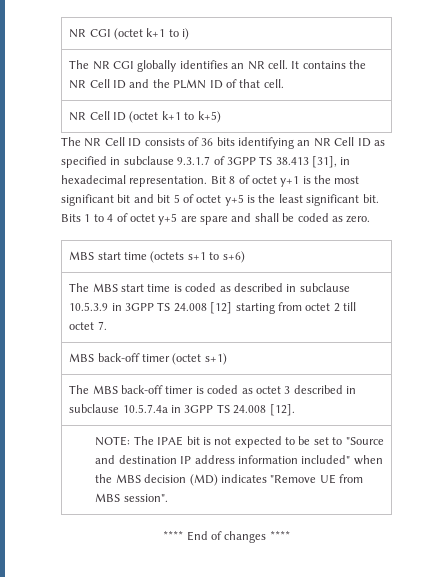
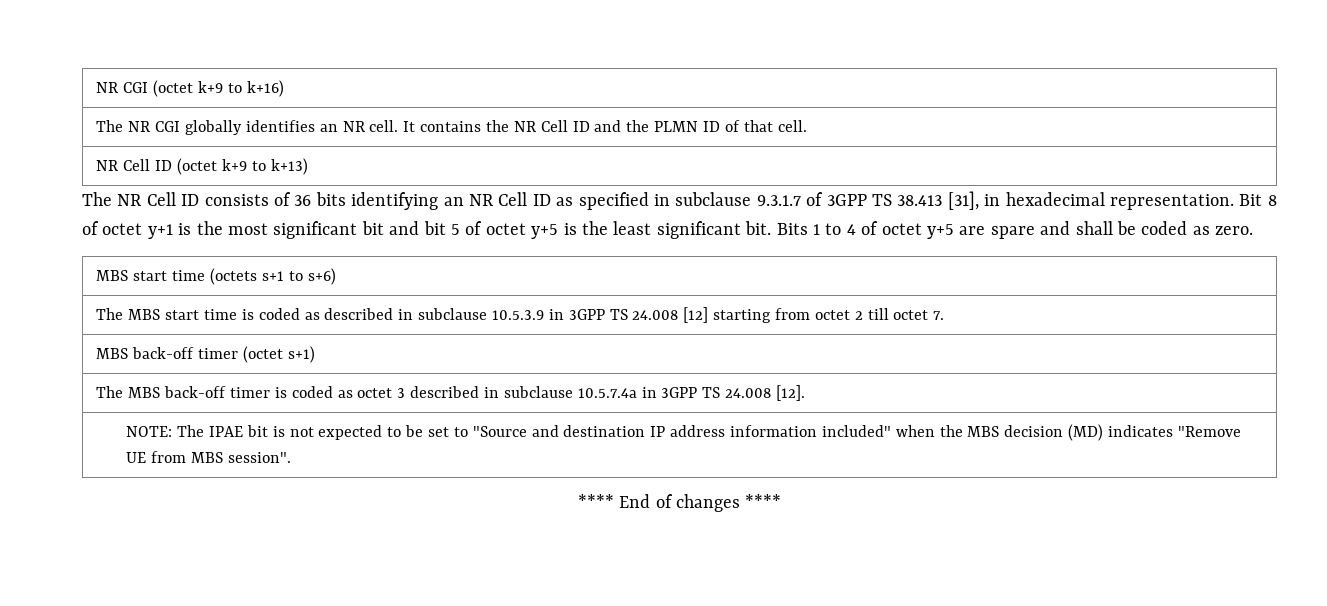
[146,28,190,40] k+1 to i) -> [197,80,284,97] k+9 to k+16)
[161,111,221,123] k+1 to k+5) -> [221,158,308,175] k+9 to k+13)

